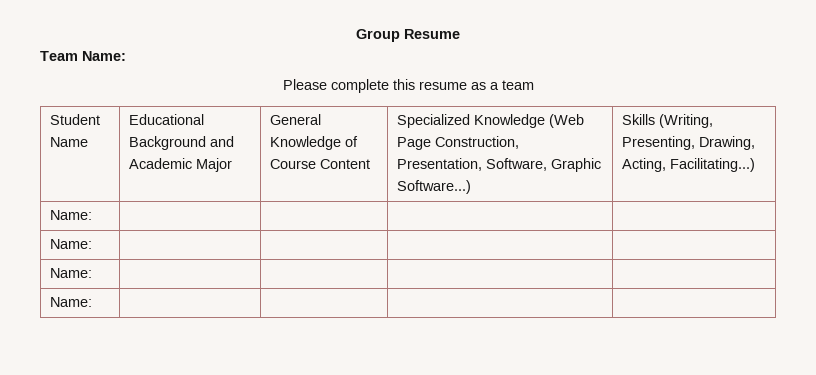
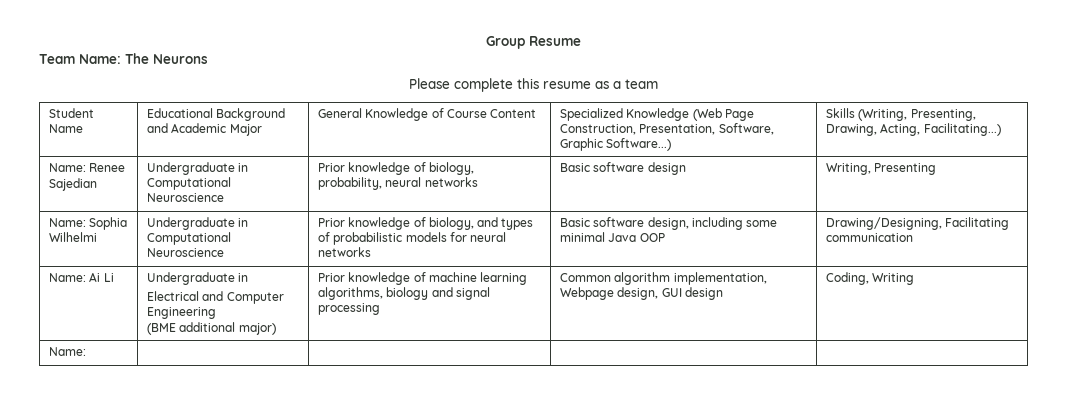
(126, 56) none -> [125,53,208,64] The Neurons
[50,239,93,249] [50,268,93,278] [50,297,93,307] | | | | // Name: | | | | // Name: | | | | // Name: | | | | -> [89,163,126,172] [49,178,98,191] [147,162,249,175] [147,177,232,190] [147,193,225,202] [318,162,474,175] [318,177,478,190] [560,162,686,175] [826,163,937,175] [49,217,128,230] [49,232,98,242] [147,217,249,230] [147,232,232,245] [147,248,225,257] [318,217,534,230] [318,232,507,245] [318,247,372,257] [560,217,778,230] [560,232,665,242] [826,217,1010,230] [826,233,914,242] [49,272,114,282] [147,272,249,285] [147,291,284,304] [147,307,217,319] [147,322,276,335] [318,272,528,285] [318,287,490,300] [318,303,381,315] [560,272,767,285] [560,287,723,300] [826,272,915,285] [49,347,87,356] Renee Sajedian | Undergraduate in Computational Neuroscience | Prior knowledge of biology, probability, neural networks | Basic software design | Writing, Presenting // Name: Sophia Wilhelmi | Undergraduate in Computational Neuroscience | Prior knowledge of biology, and types of probabilistic models for neural networks | Basic software design, including some minimal Java OOP | Drawing/Designing, Facilitating communication // Name: Ai Li | Undergraduate in // Electrical and Computer Engineering // (BME additional major) | Prior knowledge of machine learning algorithms, biology and signal processing | Common algorithm implementation, Webpage design, GUI design | Coding, Writing // Name: | | | |

